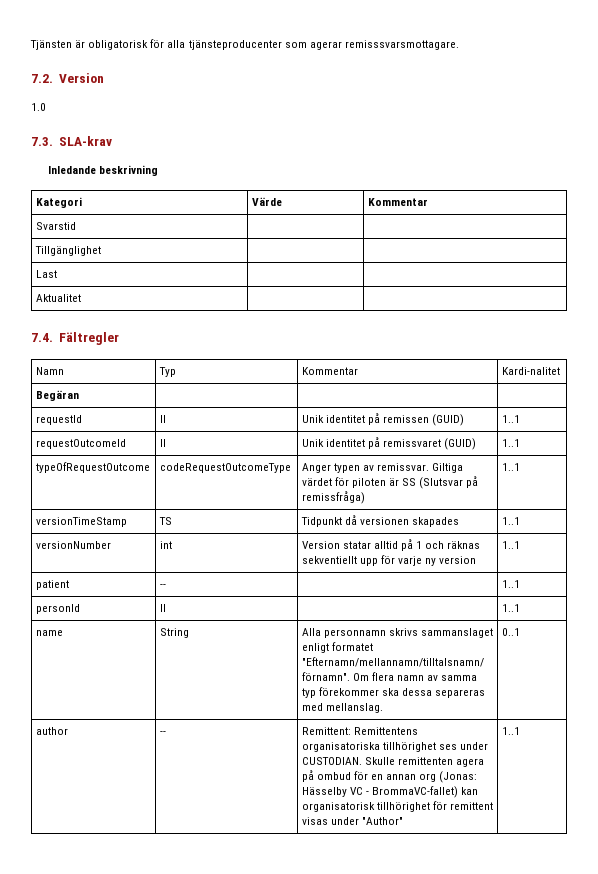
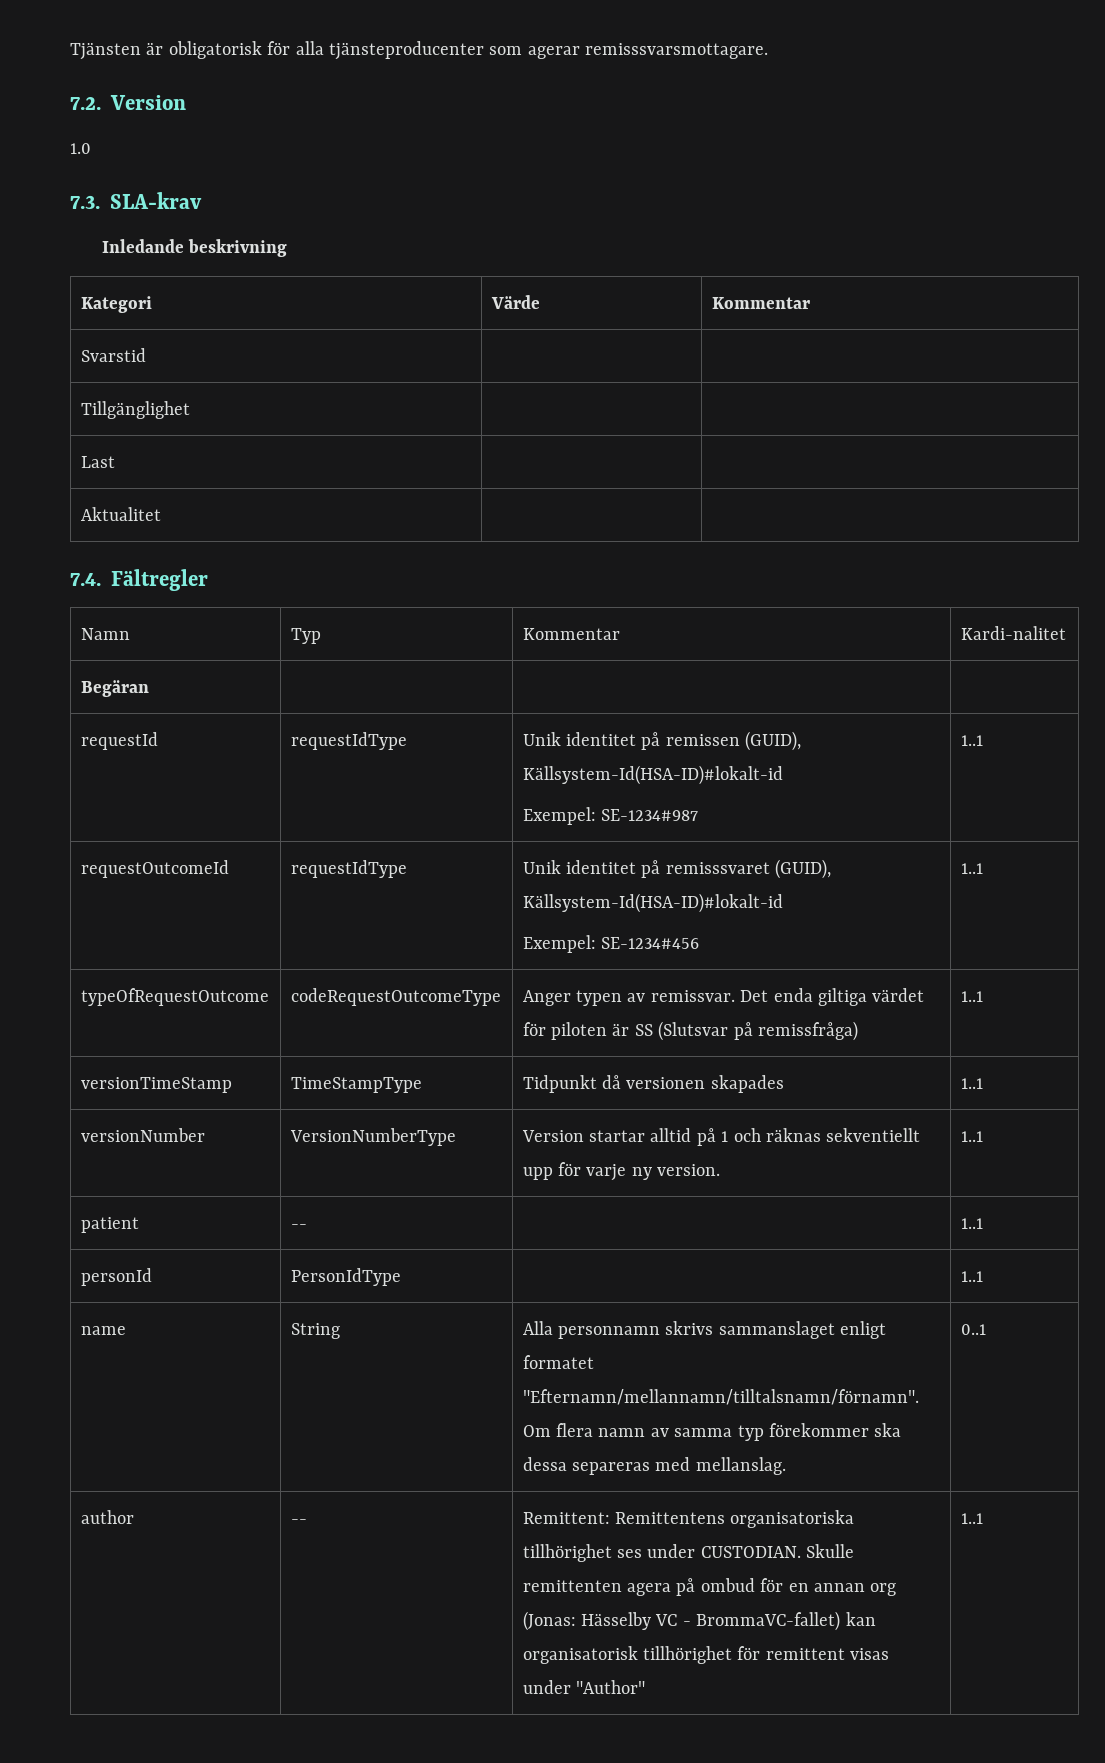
[159,415,166,423] II -> [290,732,407,750] requestIdType
[432,414,465,426] (GUID) -> [745,731,802,751] [522,765,783,785] [522,807,699,825] (GUID), Källsystem-Id(HSA-ID)#lokalt-id // Exempel: SE-1234#987
[159,439,166,447] [301,437,477,450] II | Unik identitet på remissvaret (GUID) -> [290,860,407,878] [522,859,832,879] [522,893,783,913] [522,935,700,953] requestIdType | Unik identitet på remisssvaret (GUID), Källsystem-Id(HSA-ID)#lokalt-id // Exempel: SE-1234#456
[432,463,464,473] Giltiga -> [740,988,868,1006] Det enda giltiga
[158,517,172,525] TS -> [290,1077,422,1093] TimeStampType
[159,541,172,549] [301,541,371,549] int | Version statar -> [289,1128,456,1146] [521,1130,646,1142] VersionNumberType | Version startar
[439,556,477,564] version -> [657,1164,721,1176] version.
[159,604,166,612] II -> [290,1268,401,1286] PersonIdType

